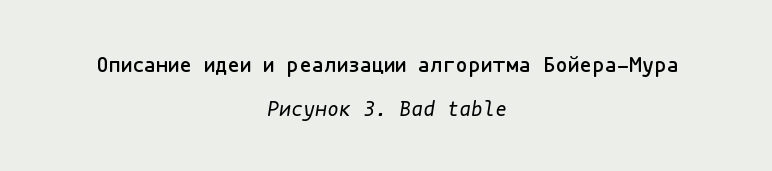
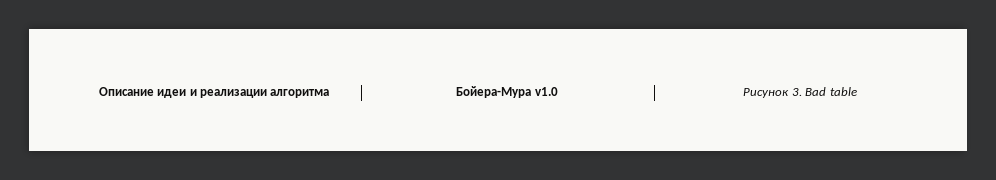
(679, 66) none -> [534,87,558,96] v1.0

